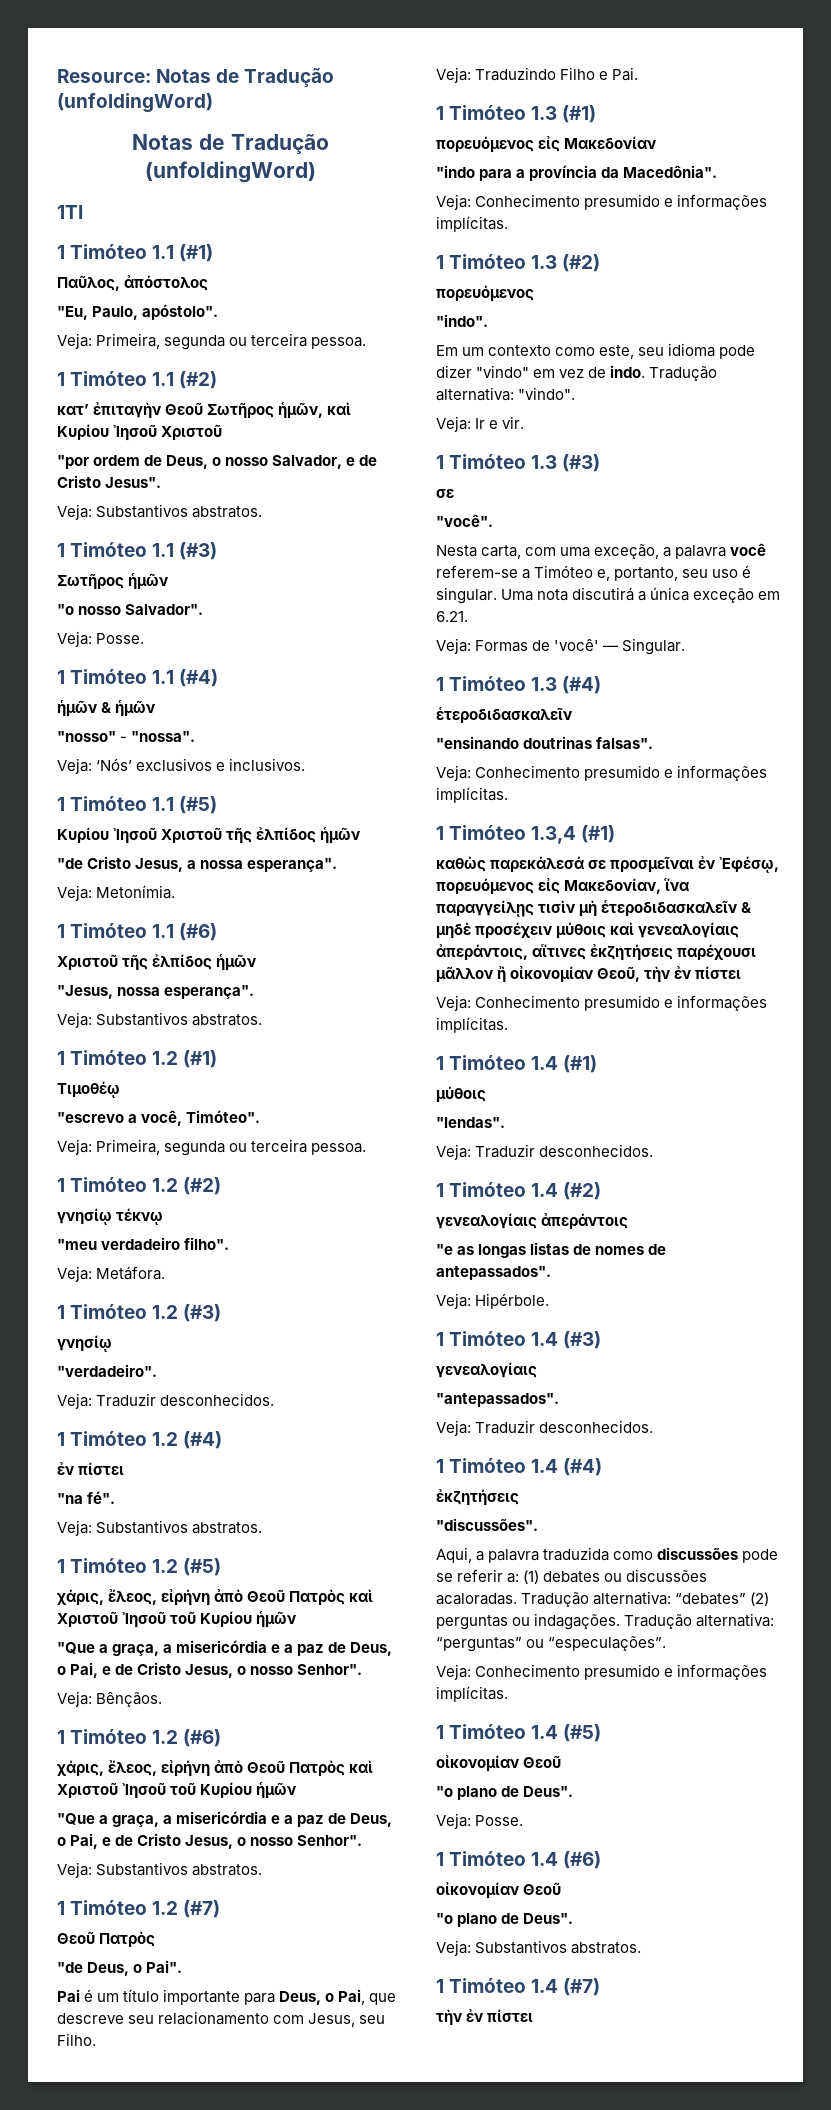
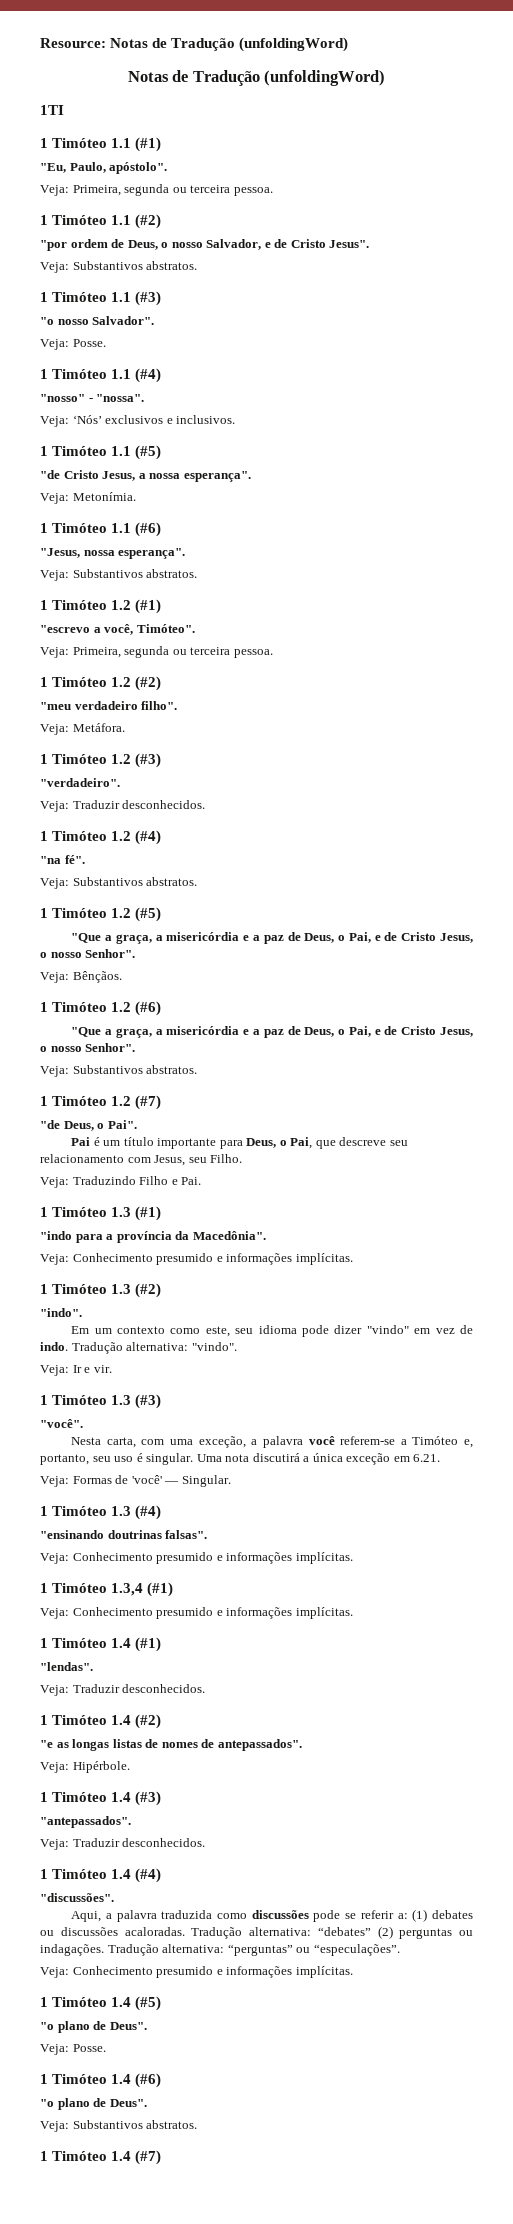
[57,275,209,291] // Παῦλος, ἀπόστολος -> (162, 144) none
[57,402,352,419] [57,424,223,441] // κατ’ ἐπιταγὴν Θεοῦ Σωτῆρος ἡμῶν, καὶ Κυρίου Ἰησοῦ Χριστοῦ -> (162, 221) none
[57,573,169,590] // Σωτῆρος ἡμῶν -> (162, 298) none
[57,700,156,717] // ἡμῶν & ἡμῶν -> (162, 375) none
[57,827,361,844] // Κυρίου Ἰησοῦ Χριστοῦ τῆς ἐλπίδος ἡμῶν -> (162, 452) none
[57,954,257,971] // Χριστοῦ τῆς ἐλπίδος ἡμῶν -> (162, 529) none
[57,1081,120,1098] // Τιμοθέῳ -> (162, 606) none
[57,1208,164,1225] // γνησίῳ τέκνῳ -> (162, 683) none
[57,1335,112,1352] // γνησίῳ -> (162, 760) none
[57,1462,125,1475] // ἐν πίστει -> (162, 837) none
[57,1589,374,1606] [57,1611,297,1628] // χάρις, ἔλεος, εἰρήνη ἀπὸ Θεοῦ Πατρὸς καὶ Χριστοῦ Ἰησοῦ τοῦ Κυρίου ἡμῶν -> (162, 914) none
[57,1760,374,1777] [57,1782,297,1799] // χάρις, ἔλεος, εἰρήνη ἀπὸ Θεοῦ Πατρὸς καὶ Χριστοῦ Ἰησοῦ τοῦ Κυρίου ἡμῶν -> (162, 1008) none
[57,1931,156,1947] // Θεοῦ Πατρὸς -> (162, 1102) none
[436,136,657,153] // πορευόμενος εἰς Μακεδονίαν -> (162, 1213) none
[436,285,534,302] // πορευόμενος -> (162, 1290) none
[436,489,454,498] // σε -> (162, 1401) none
[436,707,572,723] // ἑτεροδιδασκαλεῖν -> (162, 1512) none
[436,856,780,873] [436,878,690,895] [436,900,752,917] [436,922,740,939] [436,944,757,961] [436,966,742,983] // καθὼς παρεκάλεσά σε προσμεῖναι ἐν Ἐφέσῳ, πορευόμενος εἰς Μακεδονίαν, ἵνα παραγγείλῃς τισὶν μὴ ἑτεροδιδασκαλεῖν & μηδὲ προσέχειν μύθοις καὶ γενεαλογίαις ἀπεράντοις, αἵτινες ἐκζητήσεις παρέχουσι μᾶλλον ἢ οἰκονομίαν Θεοῦ, τὴν ἐν πίστει -> (174, 1589) none
[436,1086,486,1103] // μύθοις -> (162, 1644) none
[436,1213,629,1229] // γενεαλογίαις ἀπεράντοις -> (162, 1721) none
[436,1362,537,1378] // γενεαλογίαις -> (162, 1798) none
[436,1489,519,1506] // ἐκζητήσεις -> (162, 1875) none
[436,1755,562,1772] // οἰκονομίαν Θεοῦ -> (162, 2003) none
[436,1882,562,1899] // οἰκονομίαν Θεοῦ -> (162, 2080) none
[436,2009,534,2026] // τὴν ἐν πίστει -> (162, 2157) none

